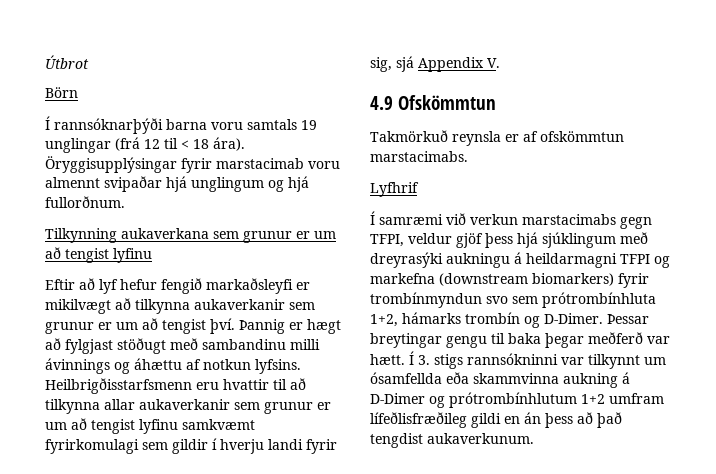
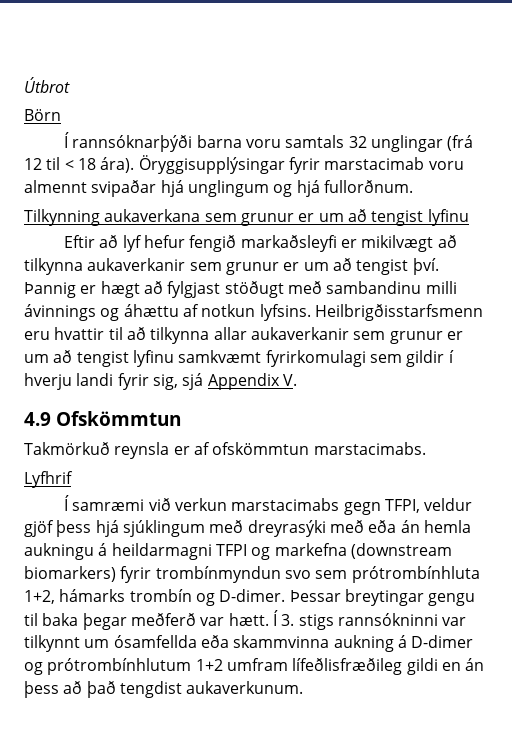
[301,120,317,130] 19 -> [348,136,367,148] 32
(443, 260) none -> [329,520,471,533] með eða án hemla
[544,313,603,324] D-Dimer. -> [219,589,286,602] D-dimer.
[370,393,425,404] D-Dimer -> [411,635,474,648] D-dimer

